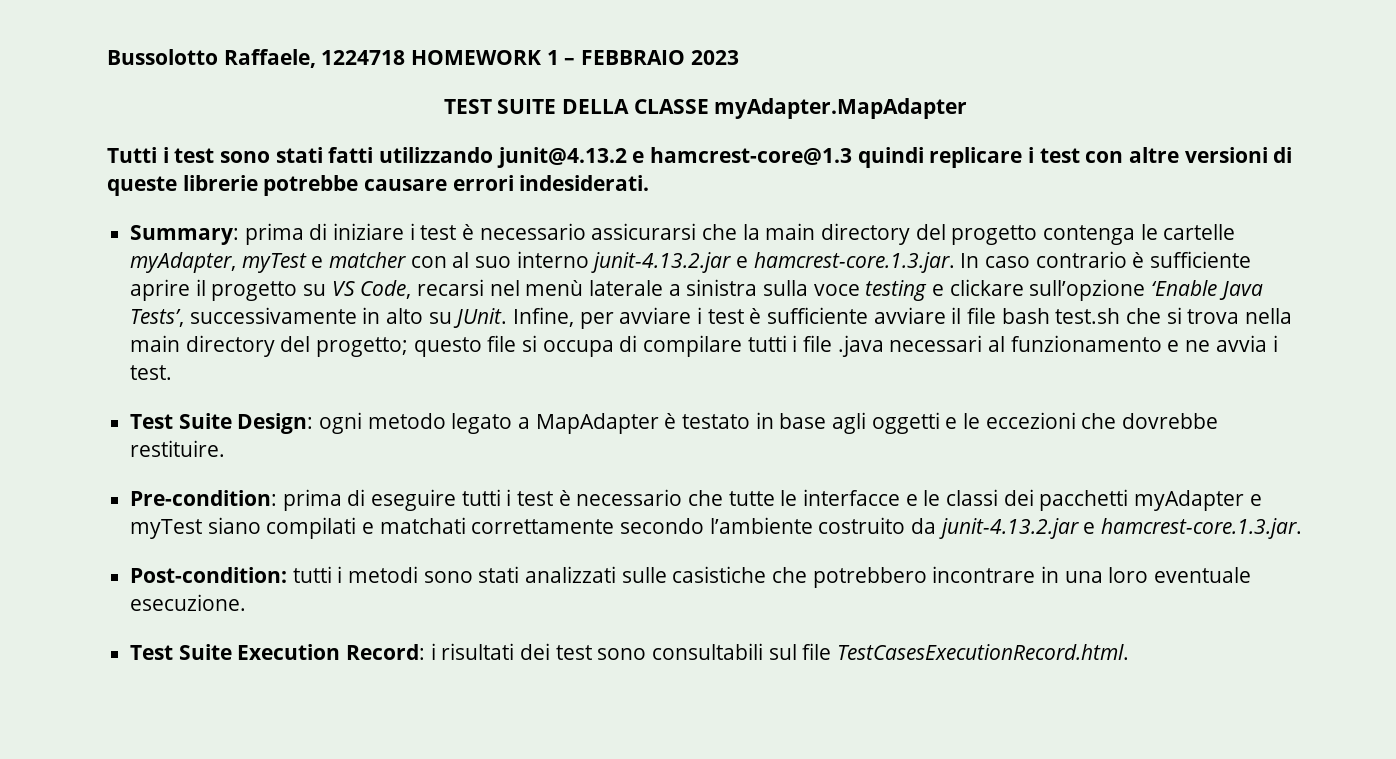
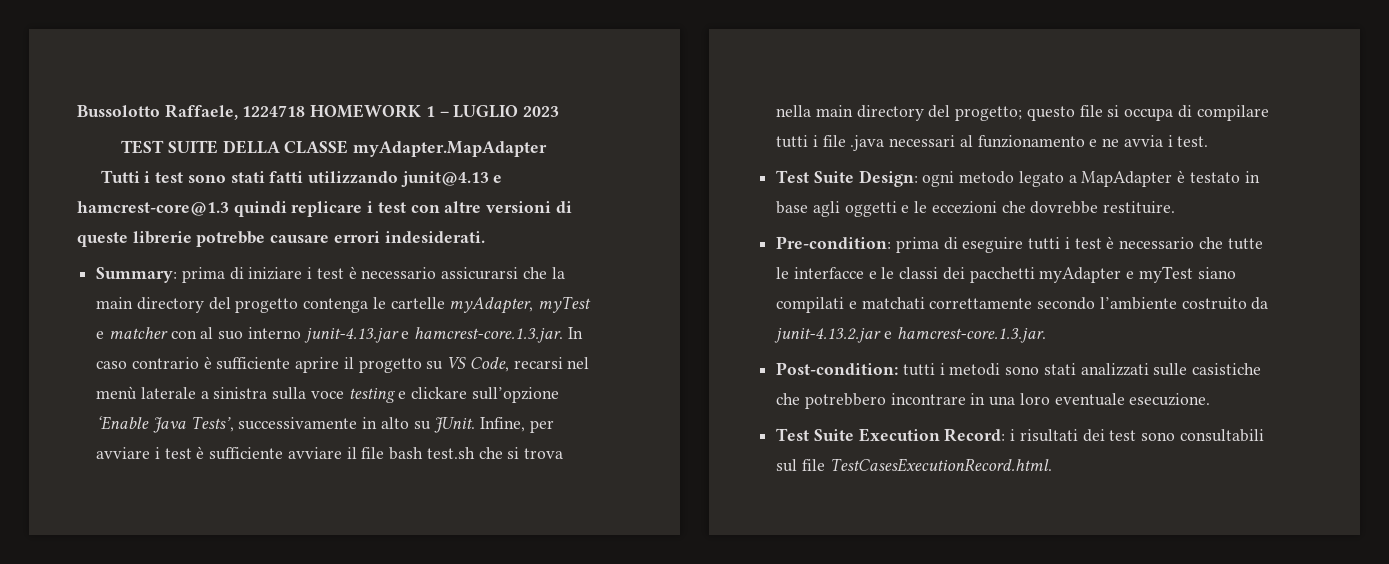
[581,50,686,65] FEBBRAIO -> [453,105,519,118] LUGLIO
[496,147,627,168] junit@4.13.2 -> [400,171,489,187] junit@4.13
[591,252,732,273] junit-4.13.2.jar -> [303,328,399,343] junit-4.13.jar

